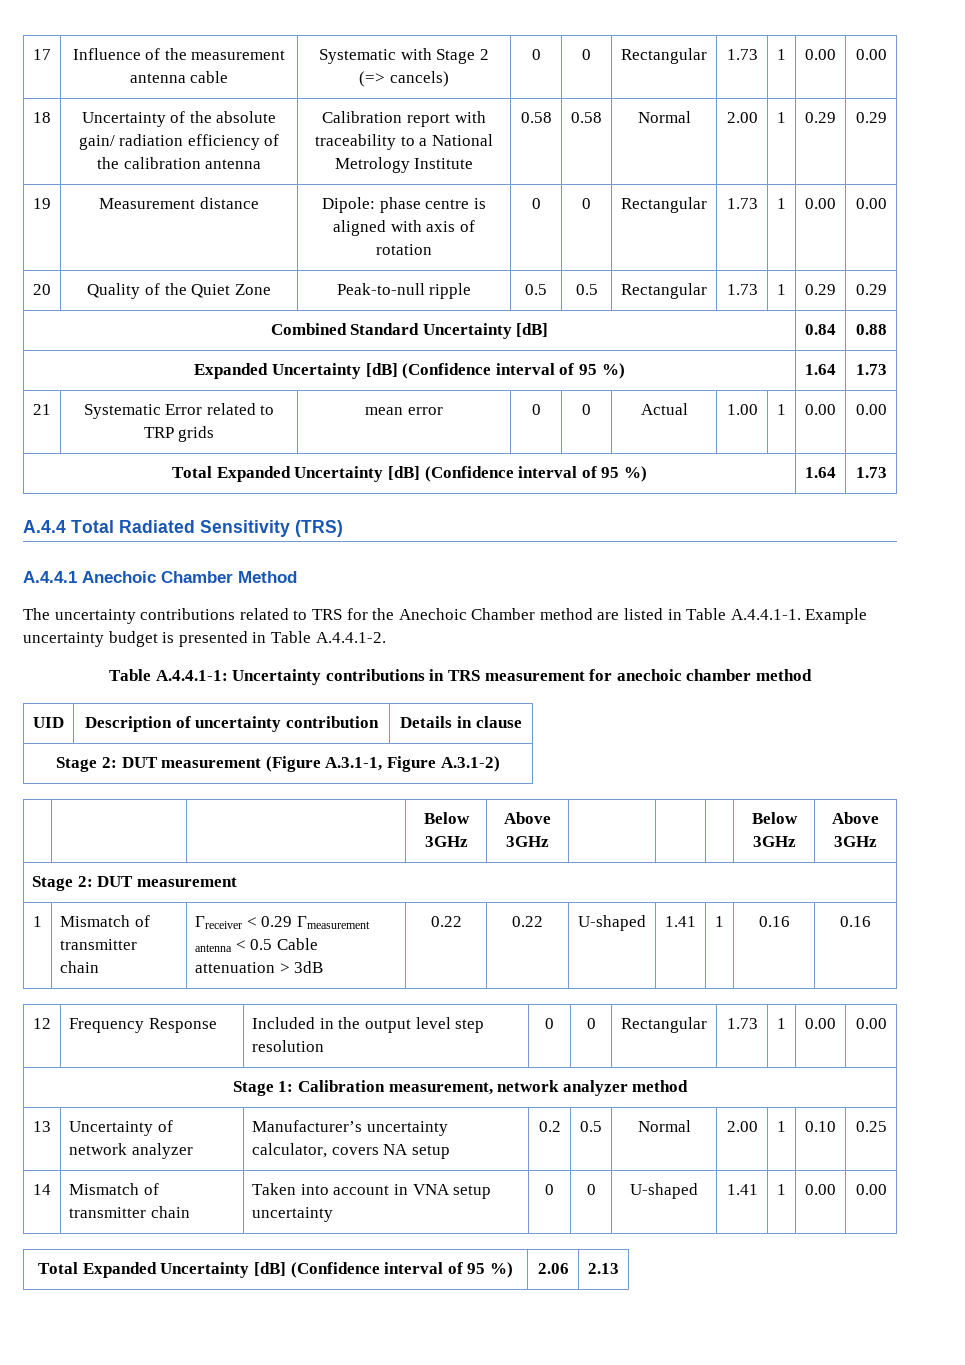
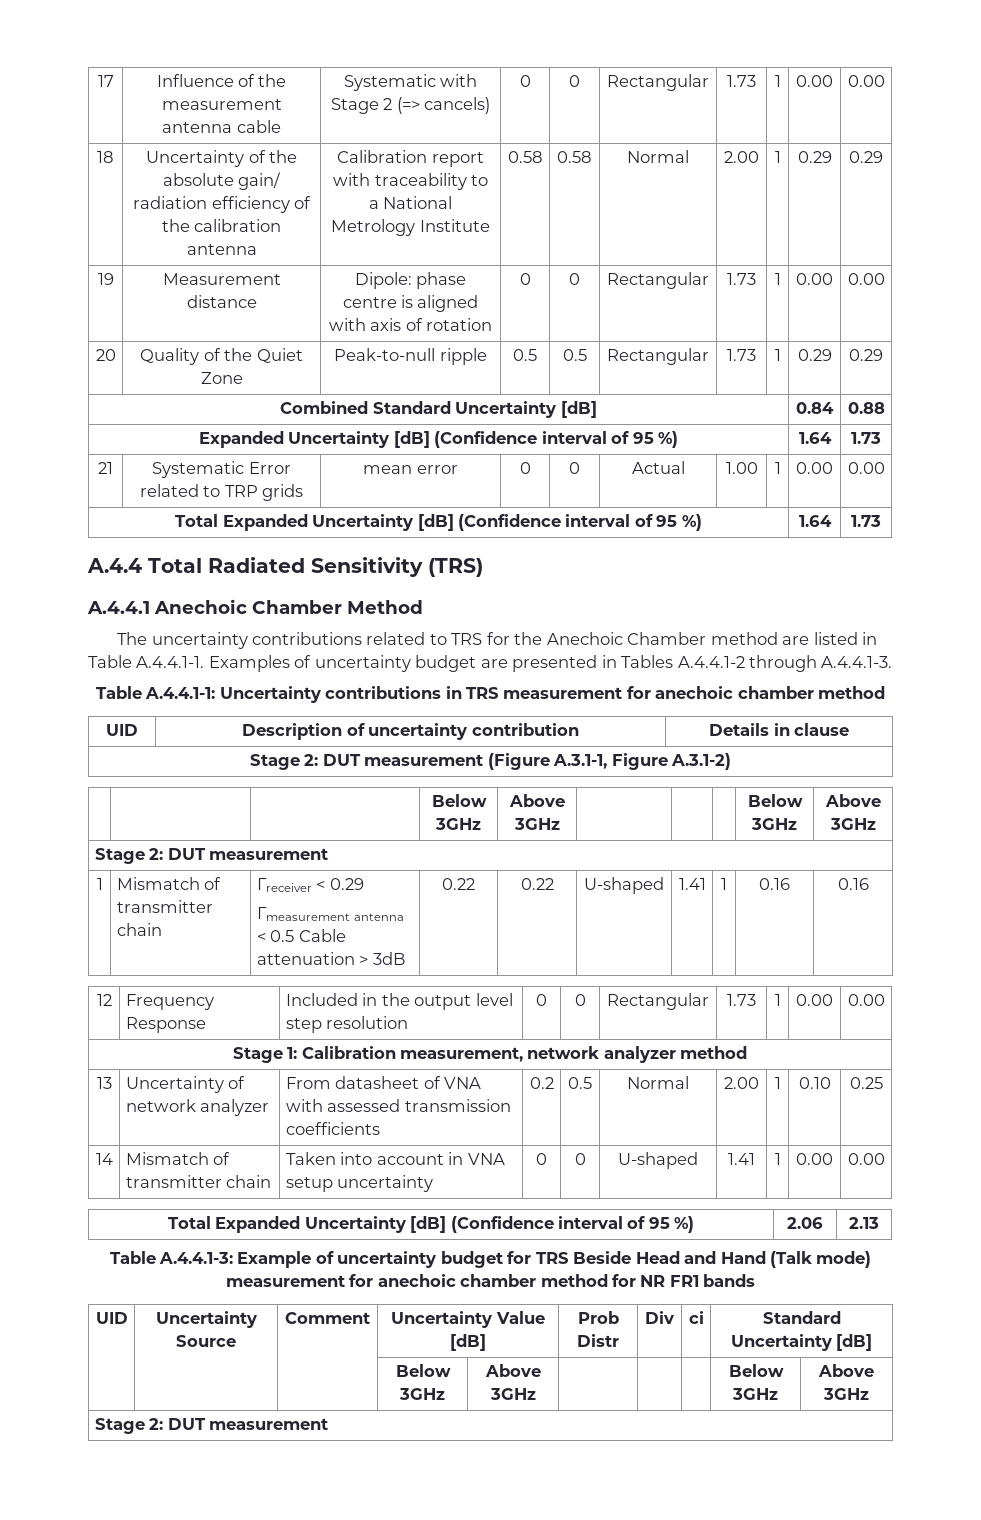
[805,608,868,624] [23,631,175,647] Example uncertainty budget is -> [208,655,508,672] Examples of uncertainty budget are
[270,631,386,643] Table A.4.4.1-2. -> [621,655,893,672] Tables A.4.4.1-2 through A.4.4.1-3.
(293, 921) none -> (364, 884) //
[252,1120,448,1136] [252,1143,450,1159] Manufacturer’s uncertainty calculator, covers NA setup -> [285,1076,482,1089] [285,1099,511,1112] [285,1122,380,1135] From datasheet of VNA with assessed transmission coefficients
(619, 1268) none -> [109,1251,872,1268] [225,1274,756,1287] [95,1312,128,1324] [155,1311,257,1328] [176,1335,236,1347] [285,1312,370,1324] [391,1311,545,1328] [450,1334,486,1351] [577,1311,619,1324] [577,1334,619,1347] [645,1311,674,1324] [688,1311,704,1324] [762,1311,841,1324] [730,1334,873,1351] [395,1364,451,1377] [399,1388,445,1400] [484,1364,541,1377] [489,1388,536,1400] [728,1364,784,1377] [732,1388,778,1400] [818,1364,874,1377] [823,1388,869,1400] [94,1418,329,1434] // Table A.4.4.1-3: Example of uncertainty budget for TRS Beside Head and Hand (Talk mode) measurement for anechoic chamber method for NR FR1 bands // UID | Uncertainty Source | Comment | Uncertainty Value [dB] | Prob Distr | Div | ci | Standard Uncertainty [dB] // | | | Below 3GHz | Above 3GHz | | | | Below 3GHz | Above 3GHz // Stage 2: DUT measurement

